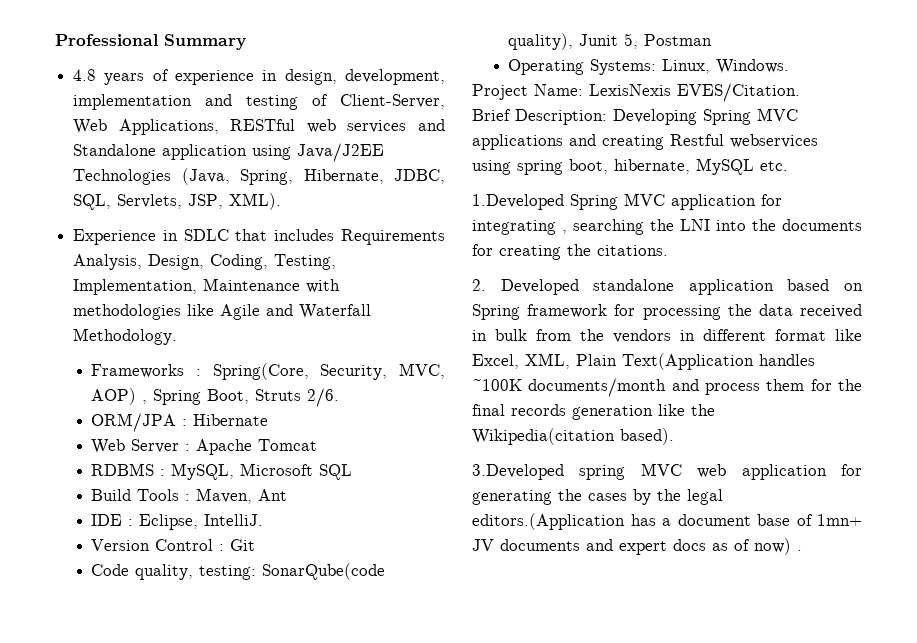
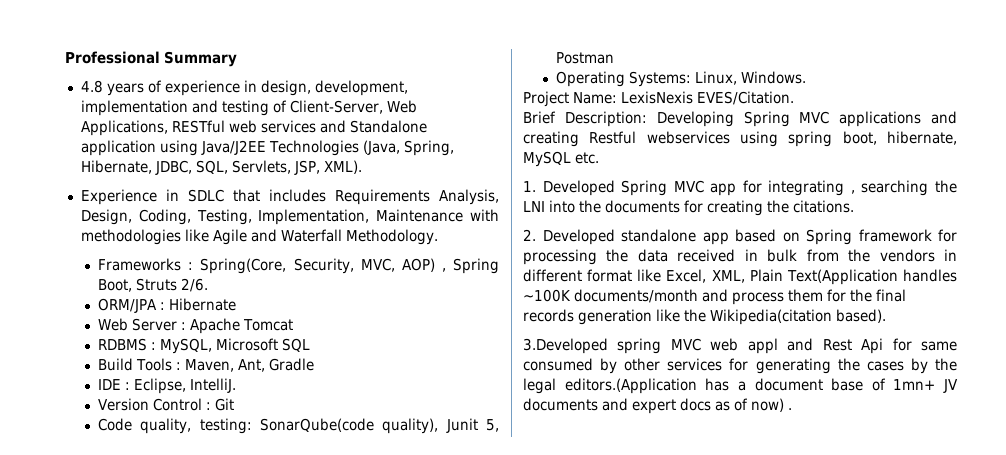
[258,489,288,501] Ant -> [238,358,315,372] Ant, Gradle
[472,193,756,210] 1.Developed Spring MVC application -> [523,180,737,196] 1. Developed Spring MVC app
[688,279,774,295] application -> [702,232,729,245] app
[741,464,827,480] application -> [747,338,958,354] [523,358,723,374] appl and Rest Api for same consumed by other services

